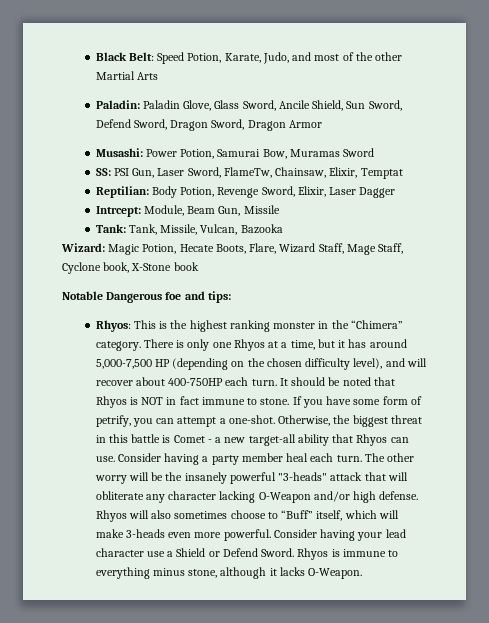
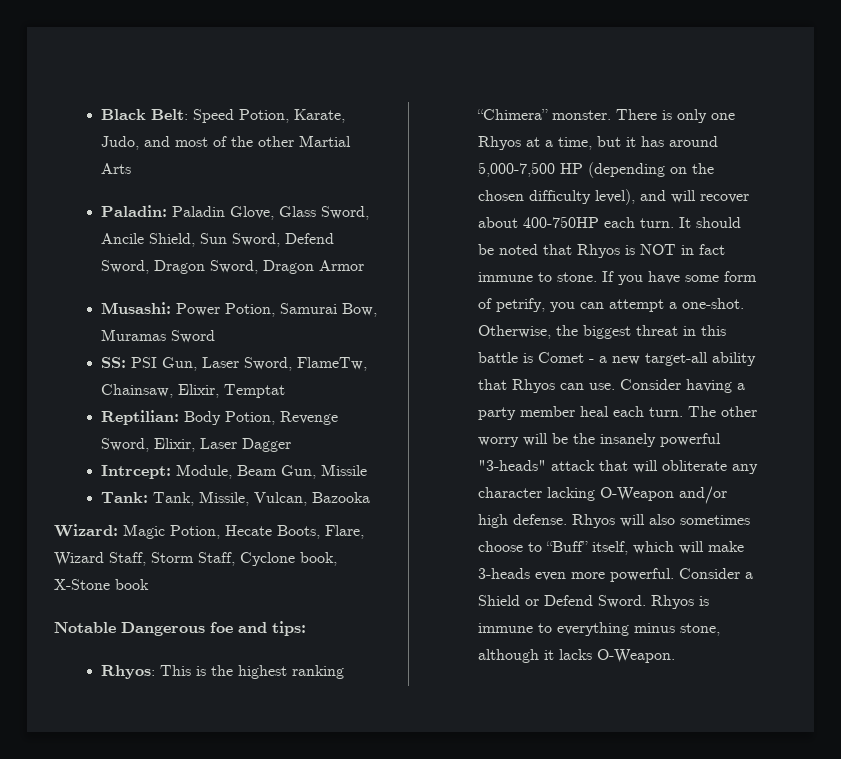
[346,244,376,255] Mage -> [151,552,194,563] Storm
[273,320,403,329] [95,341,141,351] monster in the “Chimera” category. -> [477,109,612,120] “Chimera” monster.
[320,529,406,541] [95,548,165,557] having your lead character use -> (741, 573) none

